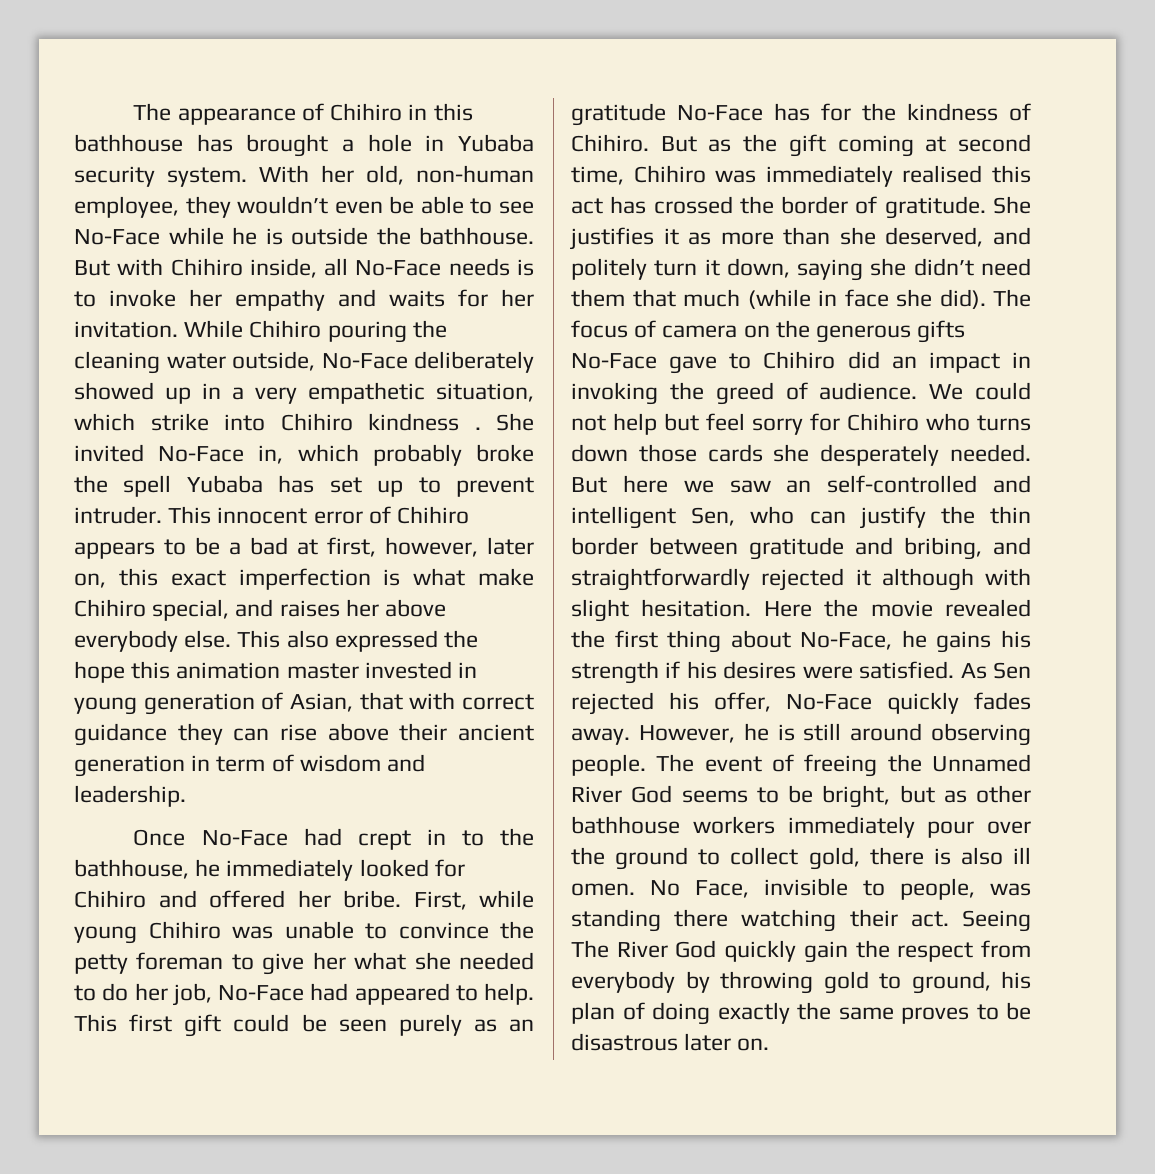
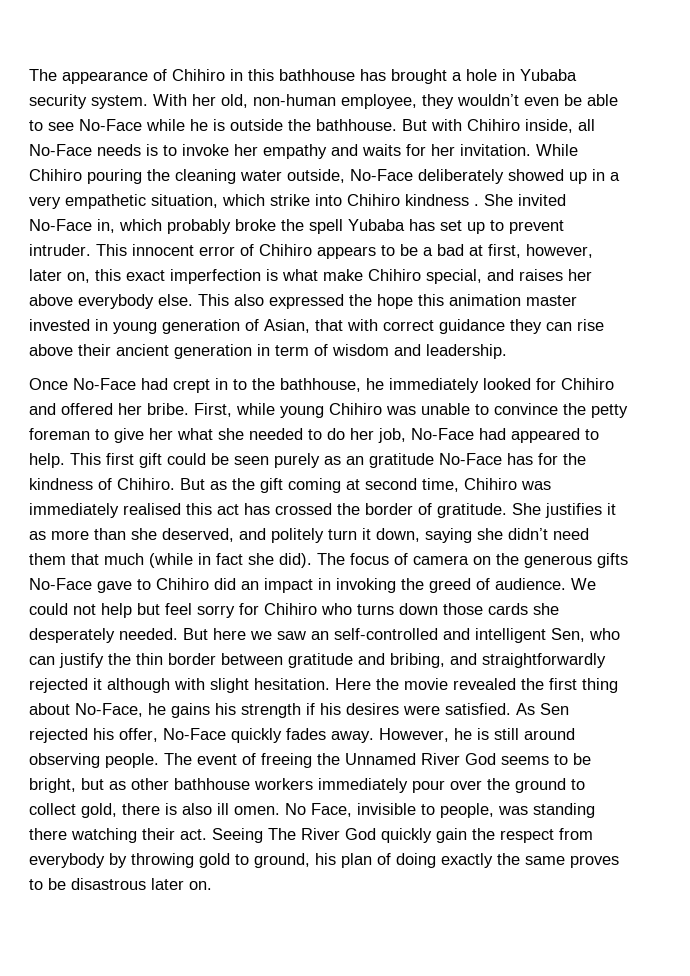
[844,289,889,307] face -> [216,553,243,565] fact

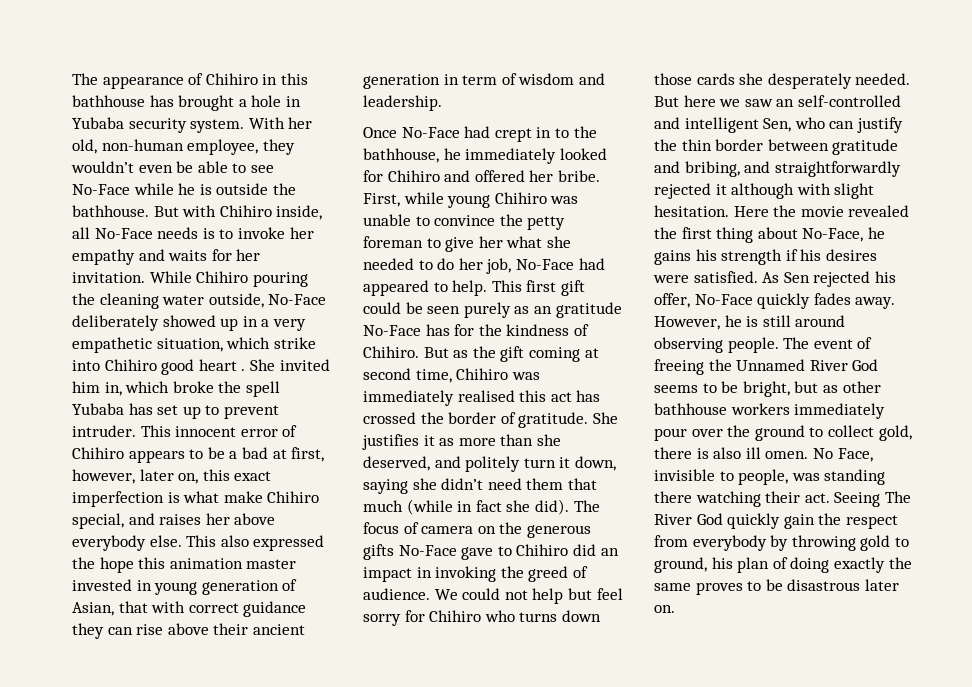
[405,194,469,206] kindness -> [161,359,237,375] good heart
[29,219,92,231] No-Face -> [72,381,100,393] him
[167,219,231,234] probably -> (170, 387) none

